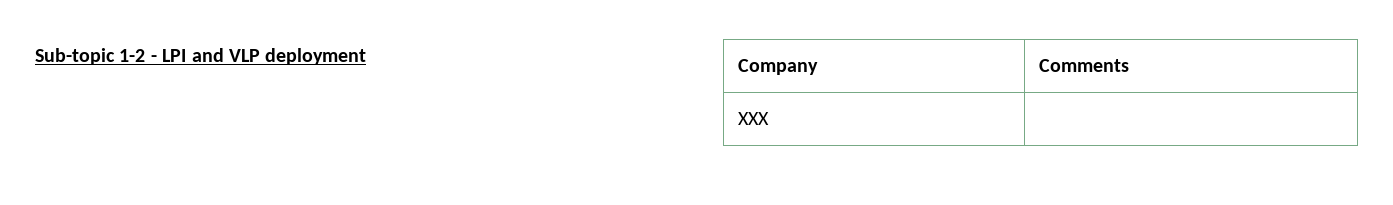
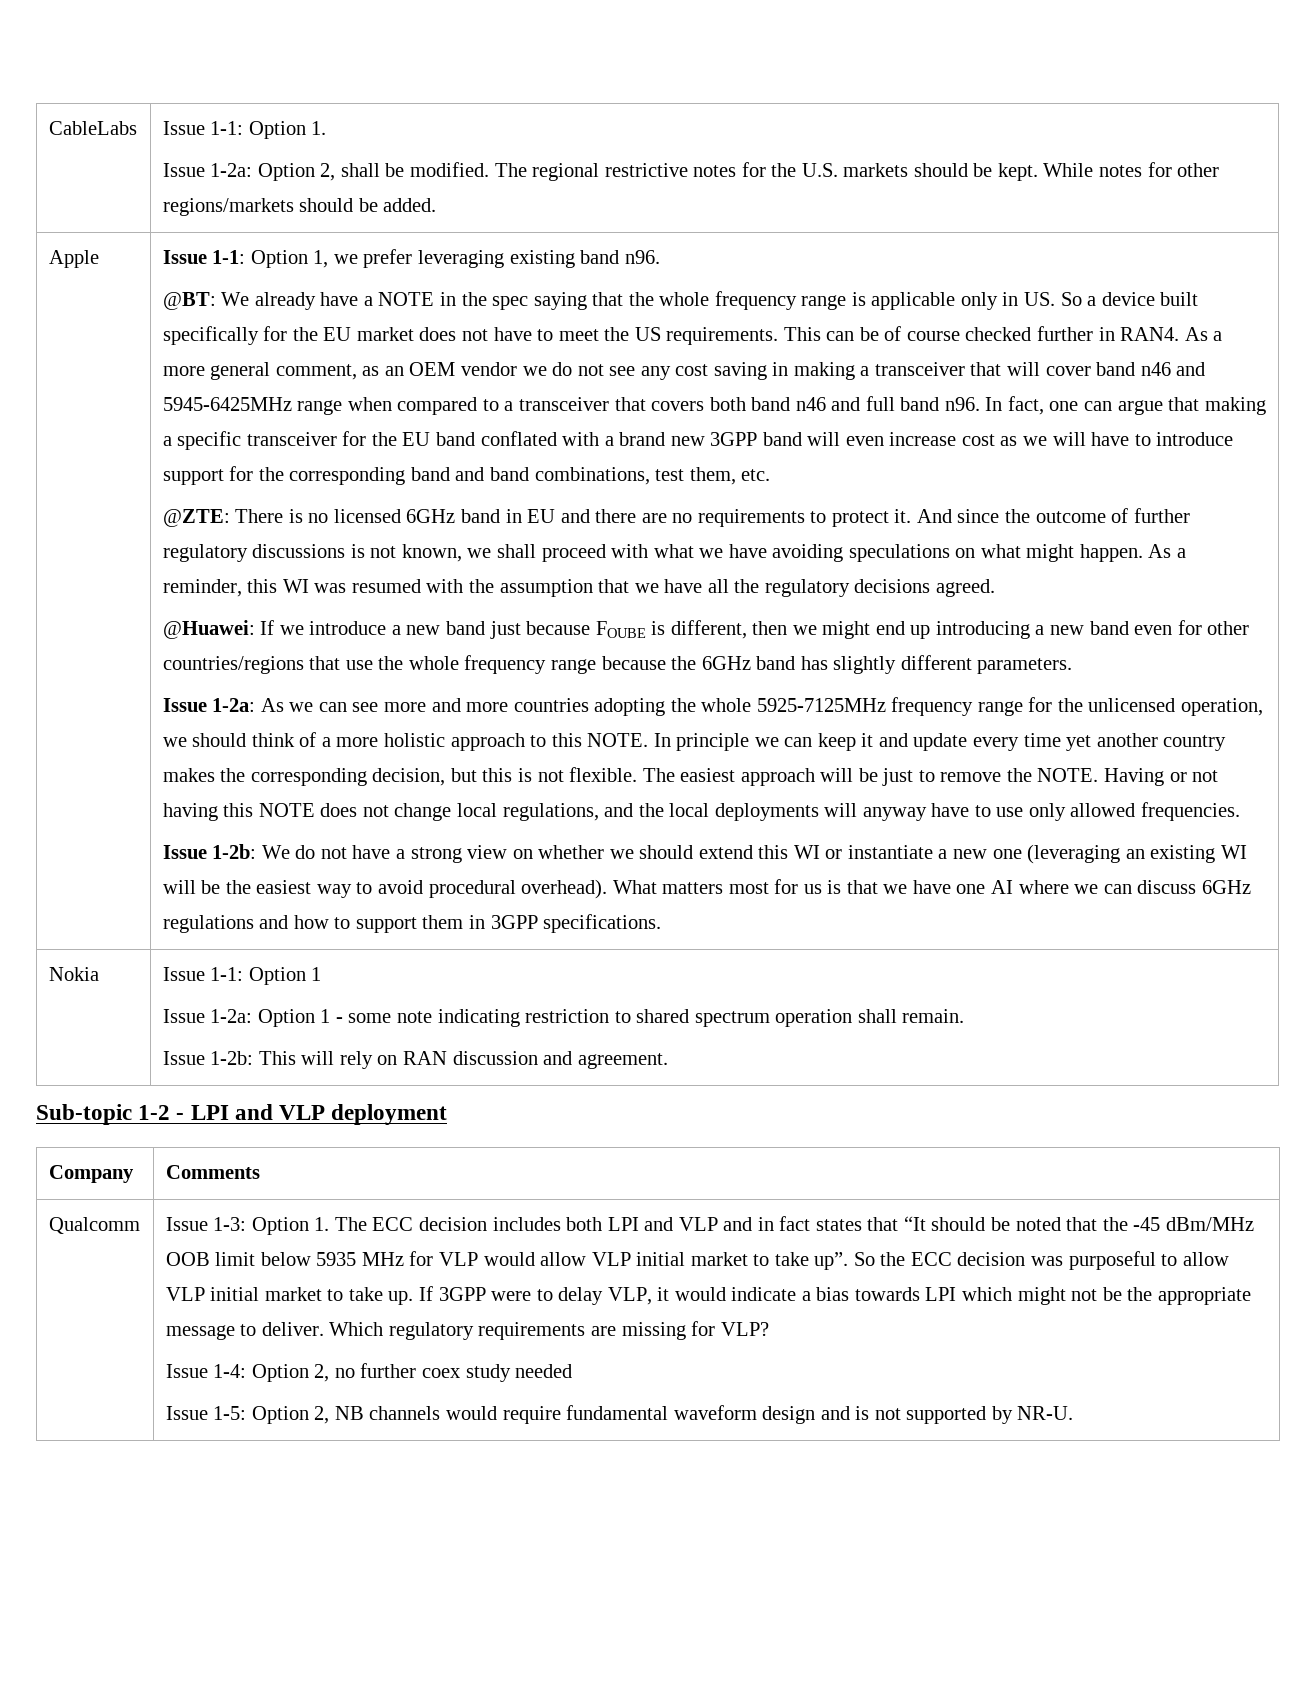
(35, 56) none -> [48,121,137,135] [162,121,327,139] [162,162,1220,181] [162,198,437,216] [48,250,99,268] [162,249,660,268] [162,291,1199,310] [162,326,1223,345] [162,362,1206,380] [162,396,1266,415] [162,431,1234,450] [162,466,771,485] [162,508,1190,527] [162,544,1186,562] [162,579,995,597] [162,620,1250,639] [162,655,1073,674] [162,697,1263,716] [162,732,1227,751] [162,767,1219,786] [162,802,1240,821] [162,844,1247,864] [162,879,1251,899] [162,914,662,933] [48,967,99,981] [162,967,322,985] [162,1009,965,1027] [162,1051,668,1069] CableLabs | Issue 1-1: Option 1. // Issue 1-2a: Option 2, shall be modified. The regional restrictive notes for the U.S. markets should be kept. While notes for other regions/markets should be added. // Apple | Issue 1-1: Option 1, we prefer leveraging existing band n96. // @BT: We already have a NOTE in the spec saying that the whole frequency range is applicable only in US. So a device built specifically for the EU market does not have to meet the US requirements. This can be of course checked further in RAN4. As a more general comment, as an OEM vendor we do not see any cost saving in making a transceiver that will cover band n46 and 5945-6425MHz range when compared to a transceiver that covers both band n46 and full band n96. In fact, one can argue that making a specific transceiver for the EU band conflated with a brand new 3GPP band will even increase cost as we will have to introduce support for the corresponding band and band combinations, test them, etc. // @ZTE: There is no licensed 6GHz band in EU and there are no requirements to protect it. And since the outcome of further regulatory discussions is not known, we shall proceed with what we have avoiding speculations on what might happen. As a reminder, this WI was resumed with the assumption that we have all the regulatory decisions agreed. // @Huawei: If we introduce a new band just because FOUBE is different, then we might end up introducing a new band even for other countries/regions that use the whole frequency range because the 6GHz band has slightly different parameters. // Issue 1-2a: As we can see more and more countries adopting the whole 5925-7125MHz frequency range for the unlicensed operation, we should think of a more holistic approach to this NOTE. In principle we can keep it and update every time yet another country makes the corresponding decision, but this is not flexible. The easiest approach will be just to remove the NOTE. Having or not having this NOTE does not change local regulations, and the local deployments will anyway have to use only allowed frequencies. // Issue 1-2b: We do not have a strong view on whether we should extend this WI or instantiate a new one (leveraging an existing WI will be the easiest way to avoid procedural overhead). What matters most for us is that we have one AI where we can discuss 6GHz regulations and how to support them in 3GPP specifications. // Nokia | Issue 1-1: Option 1 // Issue 1-2a: Option 1 - some note indicating restriction to shared spectrum operation shall remain. // Issue 1-2b: This will rely on RAN discussion and agreement. //
[738,112,770,125] XXX | -> [48,1217,140,1234] [165,1216,1254,1235] [165,1251,1229,1270] [165,1286,1251,1305] [165,1321,769,1340] [165,1363,573,1382] [165,1405,1074,1424] Qualcomm | Issue 1-3: Option 1. The ECC decision includes both LPI and VLP and in fact states that “It should be noted that the -45 dBm/MHz OOB limit below 5935 MHz for VLP would allow VLP initial market to take up”. So the ECC decision was purposeful to allow VLP initial market to take up. If 3GPP were to delay VLP, it would indicate a bias towards LPI which might not be the appropriate message to deliver. Which regulatory requirements are missing for VLP? // Issue 1-4: Option 2, no further coex study needed // Issue 1-5: Option 2, NB channels would require fundamental waveform design and is not supported by NR-U.

